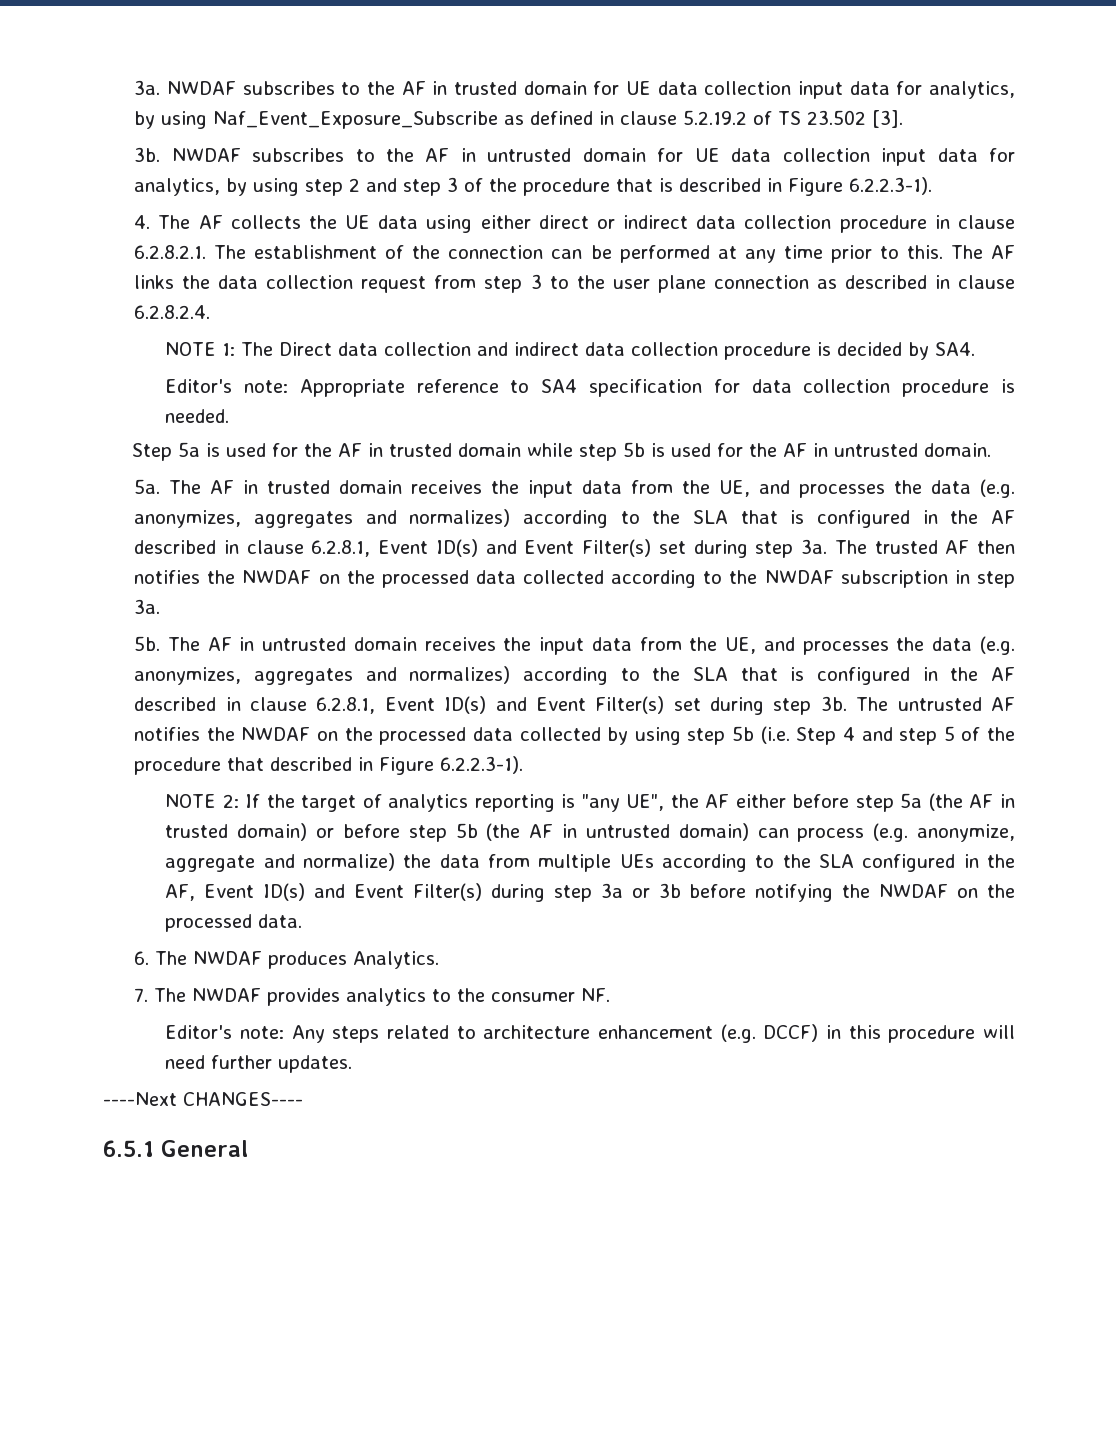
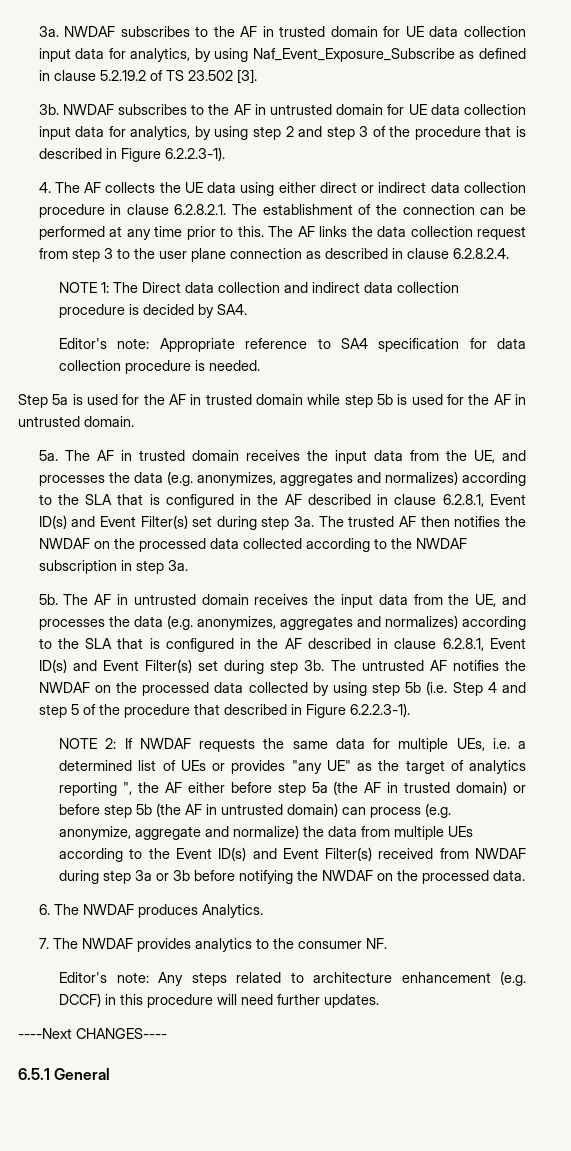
(261, 801) none -> [139,738,526,752] [59,760,373,774] NWDAF requests the same data for multiple UEs, i.e. a determined list of UEs or provides "any UE" as
[561,794,665,812] is "any UE", -> [123,782,133,795] ",
[819,854,1015,872] [165,883,482,901] SLA configured in the AF, Event ID(s) and Event Filter(s) -> [175,847,526,861] Event ID(s) and Event Filter(s) received from NWDAF

